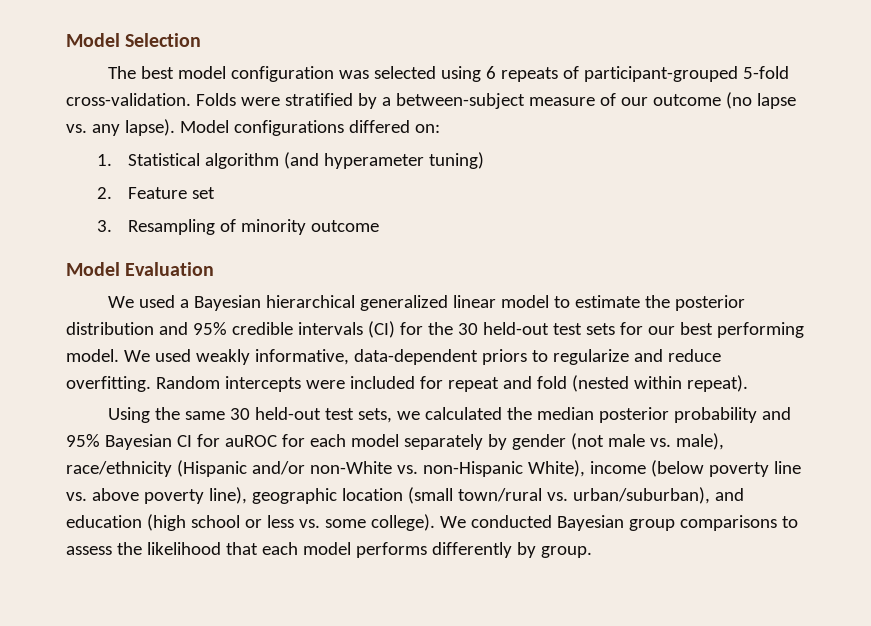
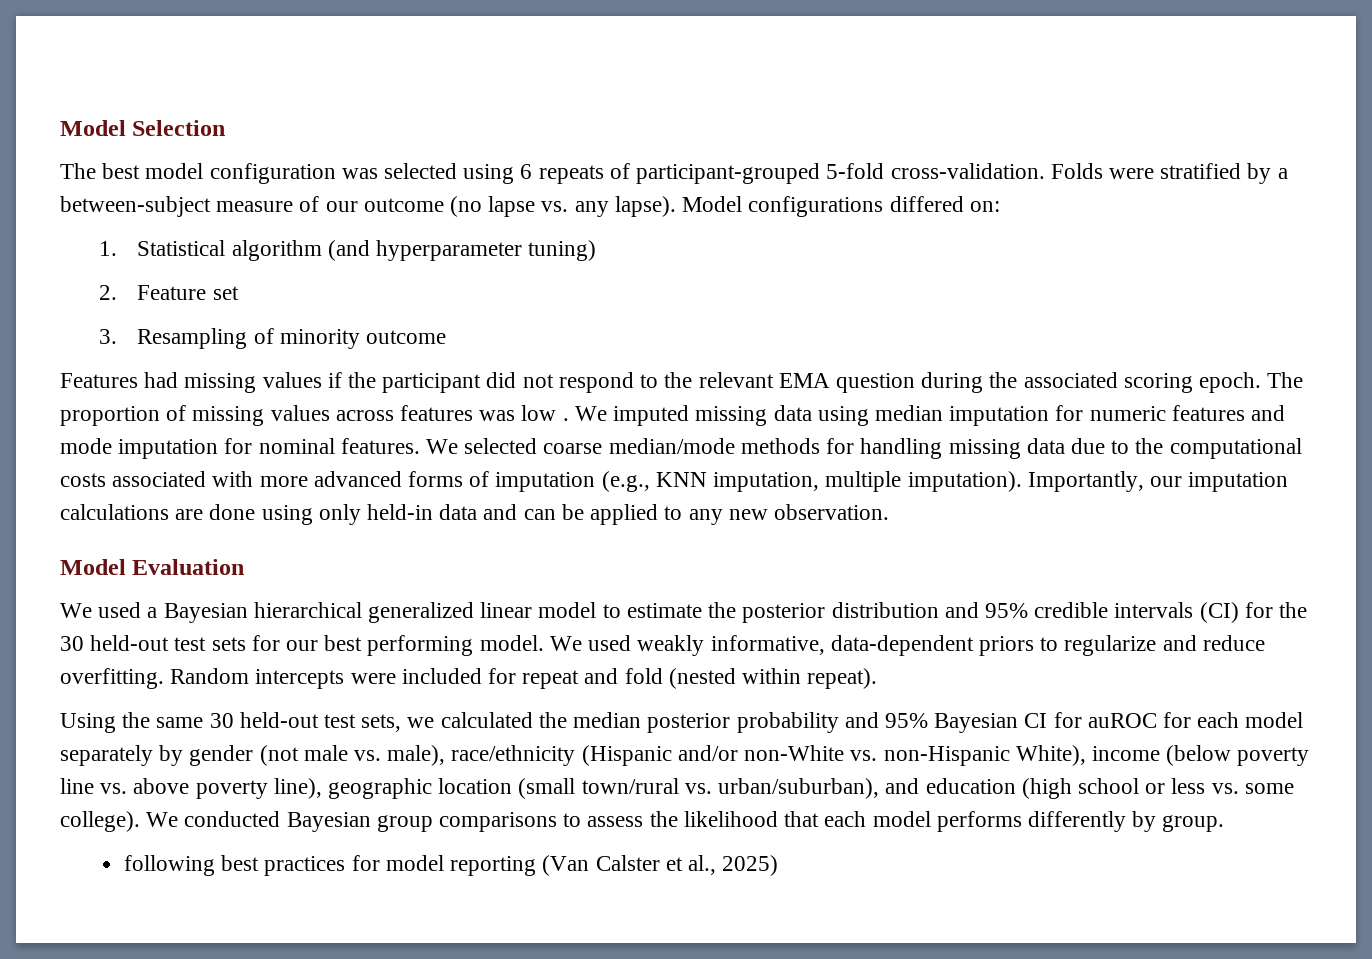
[323,153,424,169] hyperameter -> [376,240,523,261] hyperparameter
(379, 226) none -> [60,372,1304,393] [60,405,1285,426] [60,438,1302,459] [60,471,1289,492] [60,504,889,525] // Features had missing values if the participant did not respond to the relevant EMA question during the associated scoring epoch. The proportion of missing values across features was low . We imputed missing data using median imputation for numeric features and mode imputation for nominal features. We selected coarse median/mode methods for handling missing data due to the computational costs associated with more advanced forms of imputation (e.g., KNN imputation, multiple imputation). Importantly, our imputation calculations are done using only held-in data and can be applied to any new observation.
(592, 552) none -> [124,855,779,876] // following best practices for model reporting (Van Calster et al., 2025)

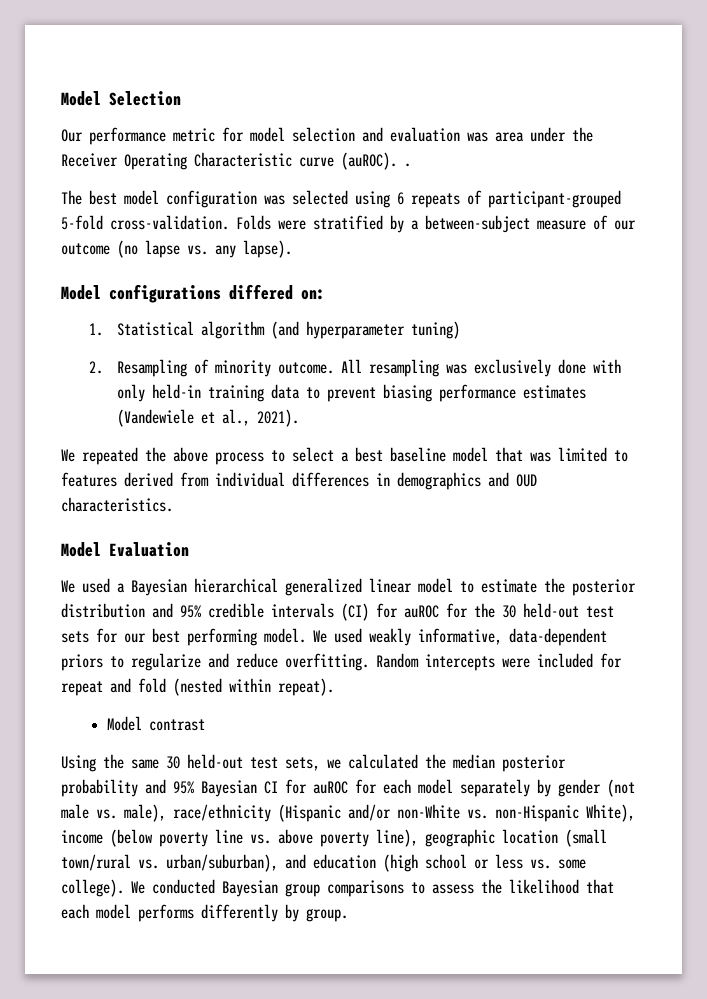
(226, 128) none -> [61,127,593,145] [61,152,411,170] // Our performance metric for model selection and evaluation was area under the Receiver Operating Characteristic curve (auROC). .
(676, 206) none -> (292, 249) //
[137,285,239,300] [98,328,447,349] [60,372,1304,393] [60,405,1285,426] [60,438,1302,459] [60,471,1289,492] [60,504,889,525] Feature set // 3. Resampling of minority outcome // Features had missing values if the participant did not respond to the relevant EMA question during the associated scoring epoch. The proportion of missing values across features was low . We imputed missing data using median imputation for numeric features and mode imputation for nominal features. We selected coarse median/mode methods for handling missing data due to the computational costs associated with more advanced forms of imputation (e.g., KNN imputation, multiple imputation). Importantly, our imputation calculations are done using only held-in data and can be applied to any new observation. -> [117,359,622,377] [117,384,587,402] [117,409,300,427] [61,447,628,465] [61,472,537,490] [61,497,173,512] Resampling of minority outcome. All resampling was exclusively done with only held-in training data to prevent biasing performance estimates (Vandewiele et al., 2021). // We repeated the above process to select a best baseline model that was limited to features derived from individual differences in demographics and OUD characteristics.
(1273, 610) none -> [404,603,468,618] auROC for
(878, 678) none -> [107,716,206,731] // Model contrast
[124,855,779,876] // following best practices for model reporting (Van Calster et al., 2025) -> (348, 915) none

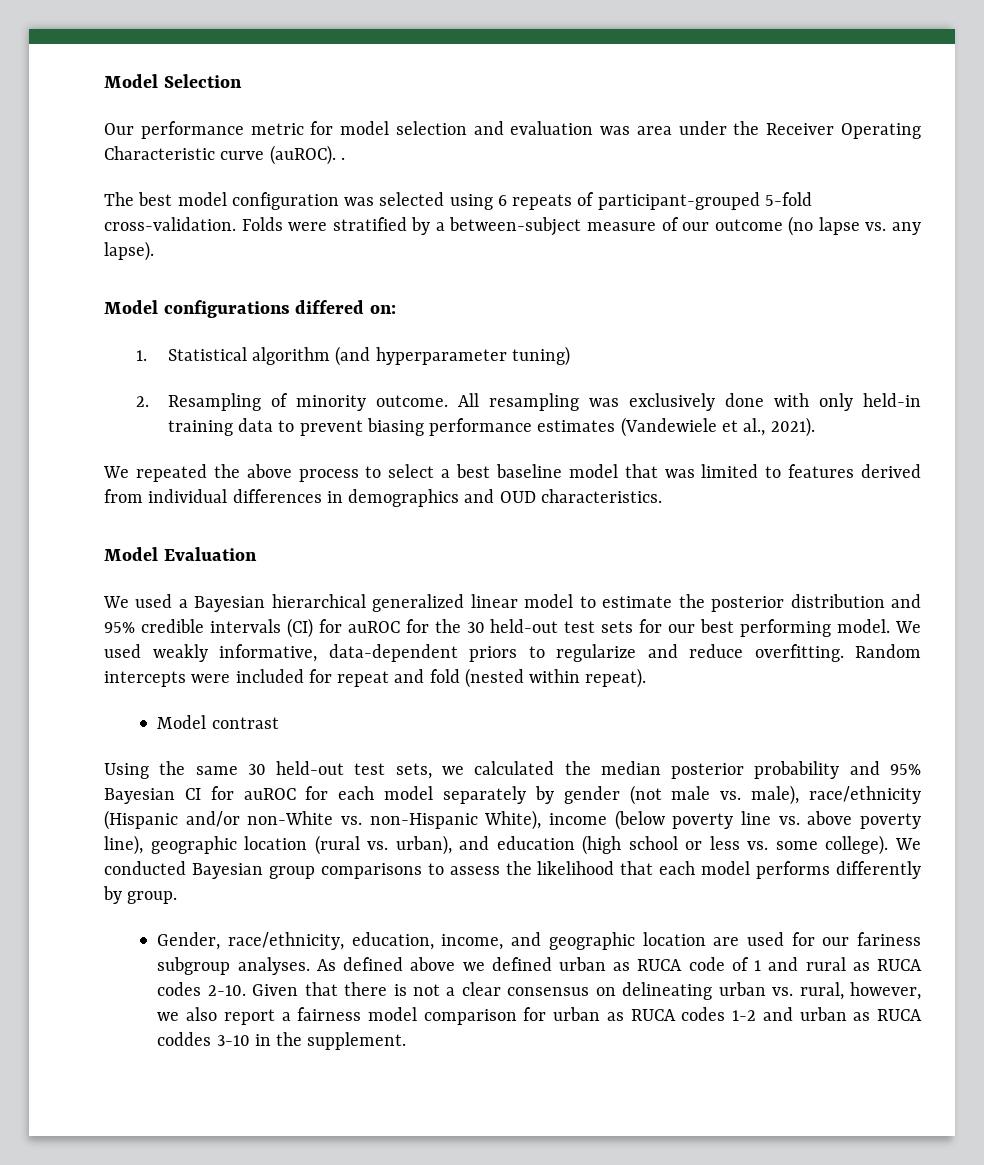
[565,829,607,847] [61,854,278,872] (small town/rural vs. urban/suburban), -> [314,835,452,855] (rural vs. urban),
(348, 915) none -> [157,932,921,950] [157,957,922,975] [157,982,922,1000] [157,1007,922,1025] [157,1032,407,1050] // Gender, race/ethnicity, education, income, and geographic location are used for our fariness subgroup analyses. As defined above we defined urban as RUCA code of 1 and rural as RUCA codes 2-10. Given that there is not a clear consensus on delineating urban vs. rural, however, we also report a fairness model comparison for urban as RUCA codes 1-2 and urban as RUCA coddes 3-10 in the supplement.

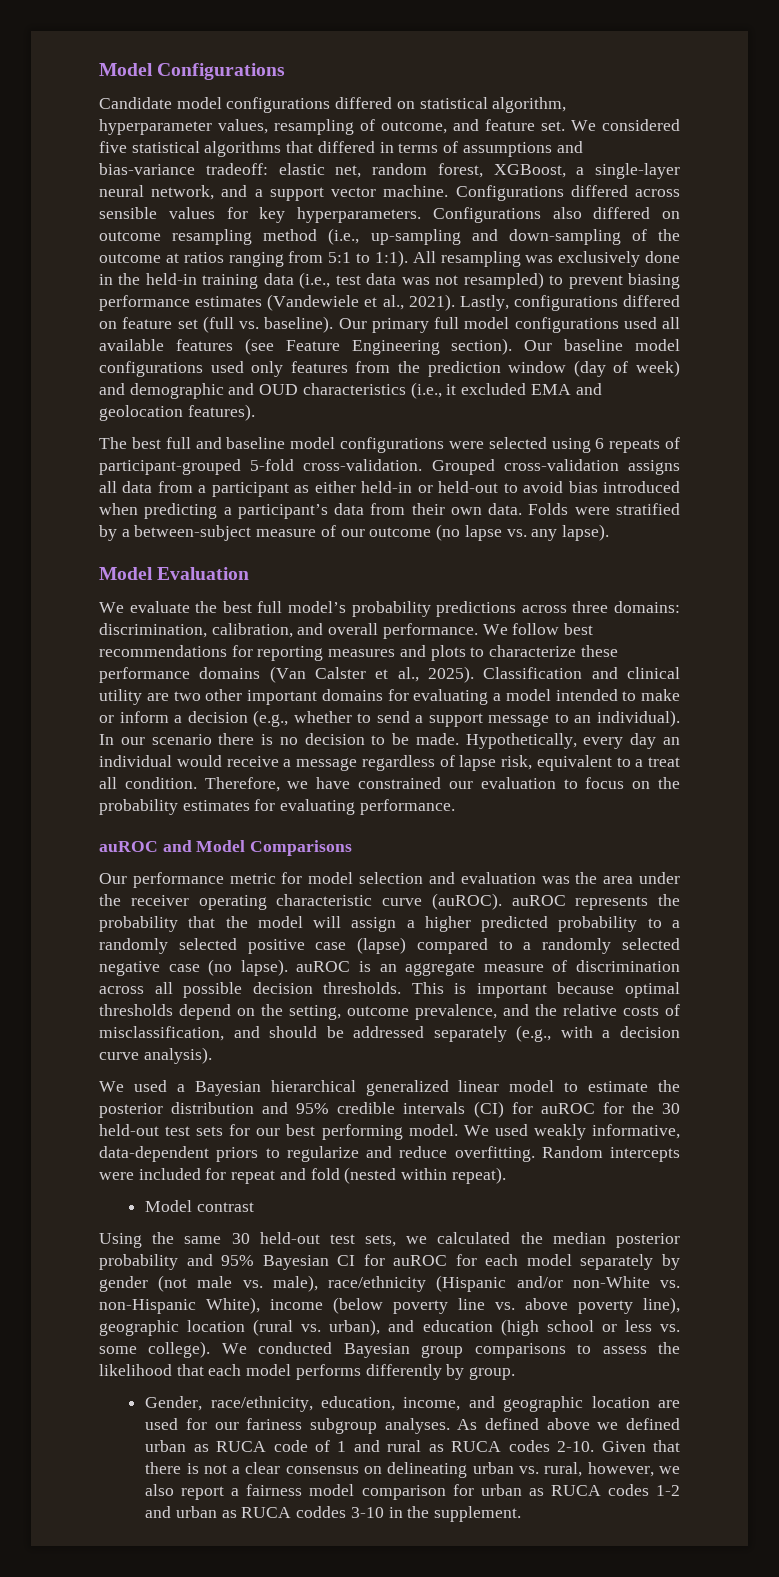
[104,74,242,88] [104,121,921,139] [104,145,345,165] [104,192,375,210] Model Selection // Our performance metric for model selection and evaluation was area under the Receiver Operating Characteristic curve (auROC). . // The best model configuration was -> [99,63,286,80] [99,97,567,113] [99,119,680,135] [99,141,583,157] [99,163,680,179] [99,185,680,201] [99,207,680,223] [99,228,680,245] [99,250,680,267] [99,272,680,289] [99,294,680,311] [99,316,680,333] [99,338,680,355] [99,360,681,377] [99,382,602,399] [99,404,255,421] [99,437,484,453] Model Configurations // Candidate model configurations differed on statistical algorithm, hyperparameter values, resampling of outcome, and feature set. We considered five statistical algorithms that differed in terms of assumptions and bias-variance tradeoff: elastic net, random forest, XGBoost, a single-layer neural network, and a support vector machine. Configurations differed across sensible values for key hyperparameters. Configurations also differed on outcome resampling method (i.e., up-sampling and down-sampling of the outcome at ratios ranging from 5:1 to 1:1). All resampling was exclusively done in the held-in training data (i.e., test data was not resampled) to prevent biasing performance estimates (Vandewiele et al., 2021). Lastly, configurations differed on feature set (full vs. baseline). Our primary full model configurations used all available features (see Feature Engineering section). Our baseline model configurations used only features from the prediction window (day of week) and demographic and OUD characteristics (i.e., it excluded EMA and geolocation features). // The best full and baseline model configurations were
(236, 224) none -> [431,459,680,475] [99,481,680,497] [99,503,523,519] Grouped cross-validation assigns all data from a participant as either held-in or held-out to avoid bias introduced when predicting a participant’s data from their own data.
[163,300,397,318] [135,346,570,366] [135,393,922,411] [167,417,815,437] [103,464,921,482] [104,489,662,507] [104,547,257,561] configurations differed on: // 1. Statistical algorithm (and hyperparameter tuning) // 2. Resampling of minority outcome. All resampling was exclusively done with only held-in training data to prevent biasing performance estimates (Vandewiele et al., 2021). // We repeated the above process to select a best baseline model that was limited to features derived from individual differences in demographics and OUD characteristics. // Model Evaluation -> [157,567,250,580] [99,601,680,617] [99,623,594,639] [99,645,618,661] [99,666,680,683] [99,689,680,705] [99,710,681,727] [99,733,680,749] [99,755,680,771] [99,777,680,792] [99,799,455,815] [99,840,353,856] [99,872,680,888] [99,893,680,910] [99,916,680,932] [99,937,680,954] [99,959,681,976] [99,982,680,998] [99,1004,680,1020] [99,1025,680,1042] [99,1047,212,1064] Evaluation // We evaluate the best full model’s probability predictions across three domains: discrimination, calibration, and overall performance. We follow best recommendations for reporting measures and plots to characterize these performance domains (Van Calster et al., 2025). Classification and clinical utility are two other important domains for evaluating a model intended to make or inform a decision (e.g., whether to send a support message to an individual). In our scenario there is no decision to be made. Hypothetically, every day an individual would receive a message regardless of lapse risk, equivalent to a treat all condition. Therefore, we have constrained our evaluation to focus on the probability estimates for evaluating performance. // auROC and Model Comparisons // Our performance metric for model selection and evaluation was the area under the receiver operating characteristic curve (auROC). auROC represents the probability that the model will assign a higher predicted probability to a randomly selected positive case (lapse) compared to a randomly selected negative case (no lapse). auROC is an aggregate measure of discrimination across all possible decision thresholds. This is important because optimal thresholds depend on the setting, outcome prevalence, and the relative costs of misclassification, and should be addressed separately (e.g., with a decision curve analysis).

